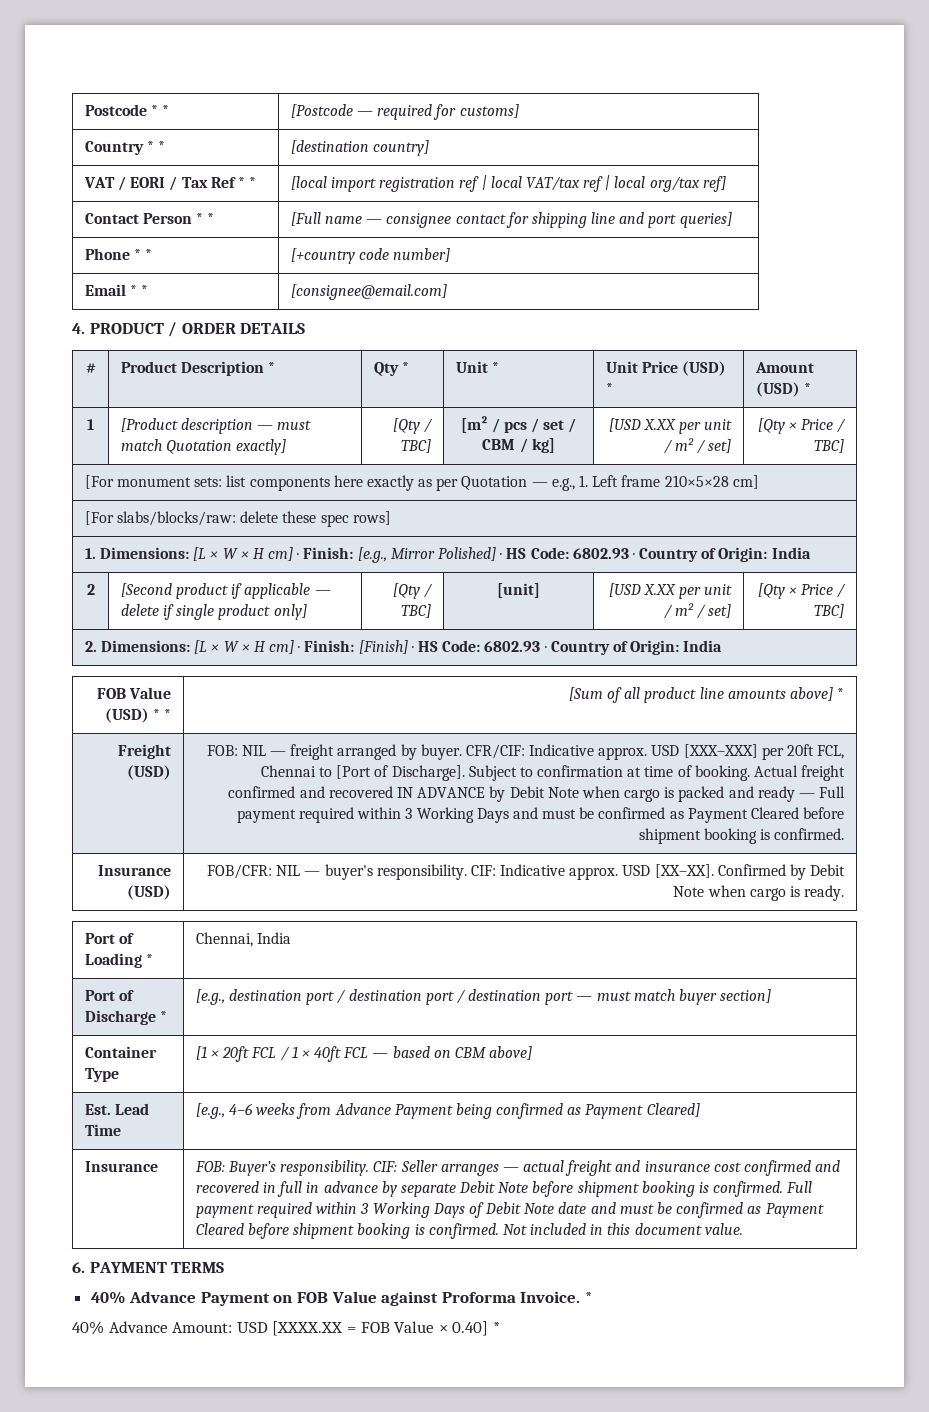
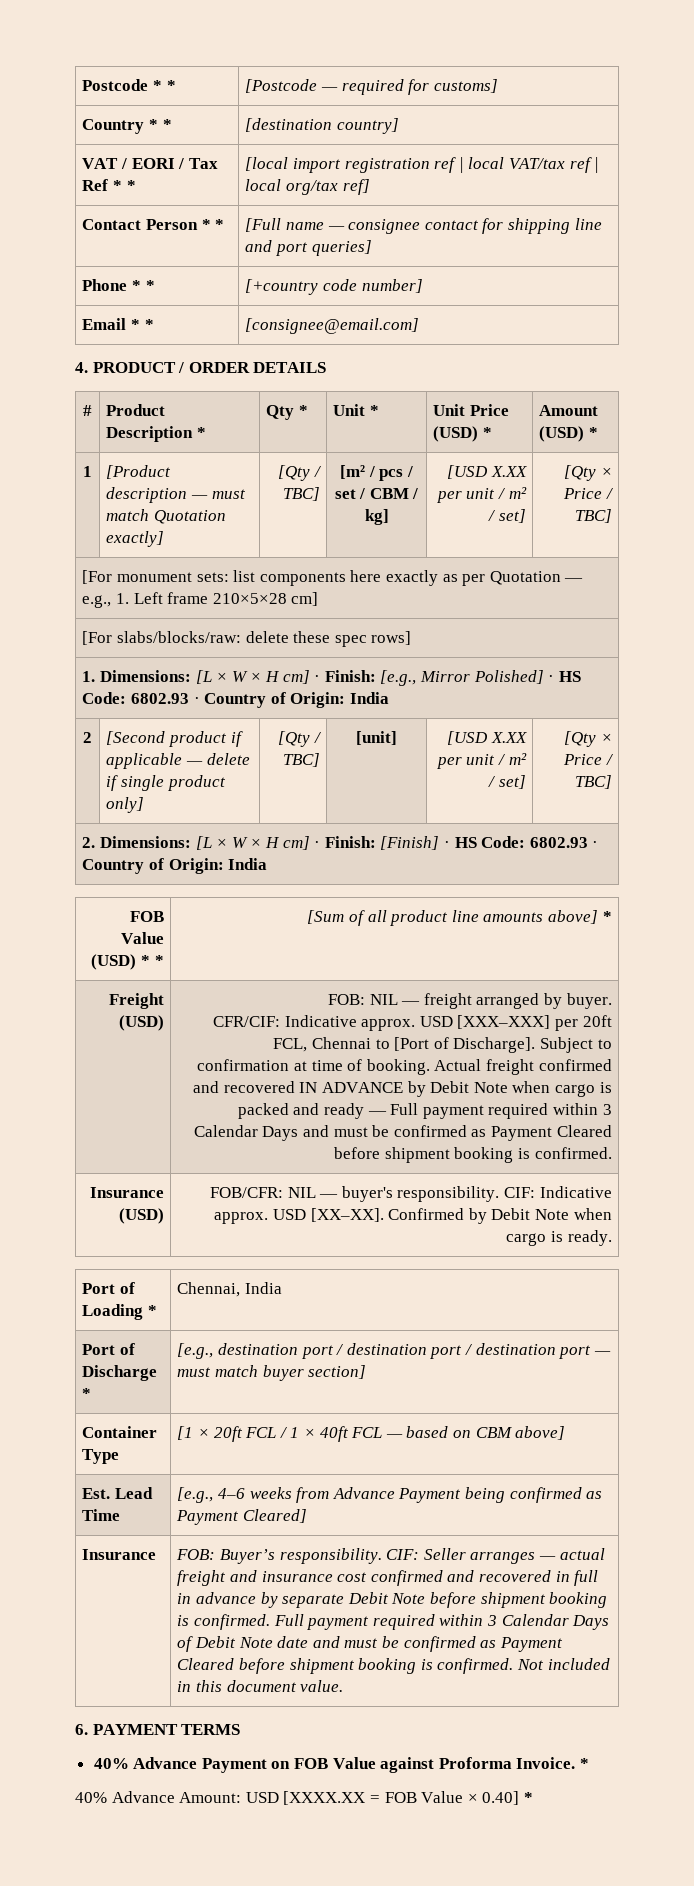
(462, 752) none -> (612, 1001) //
[416,807,474,823] Working -> [193,1125,258,1137] Calendar
[372,1202,430,1218] Working -> [501,1614,569,1626] Calendar

